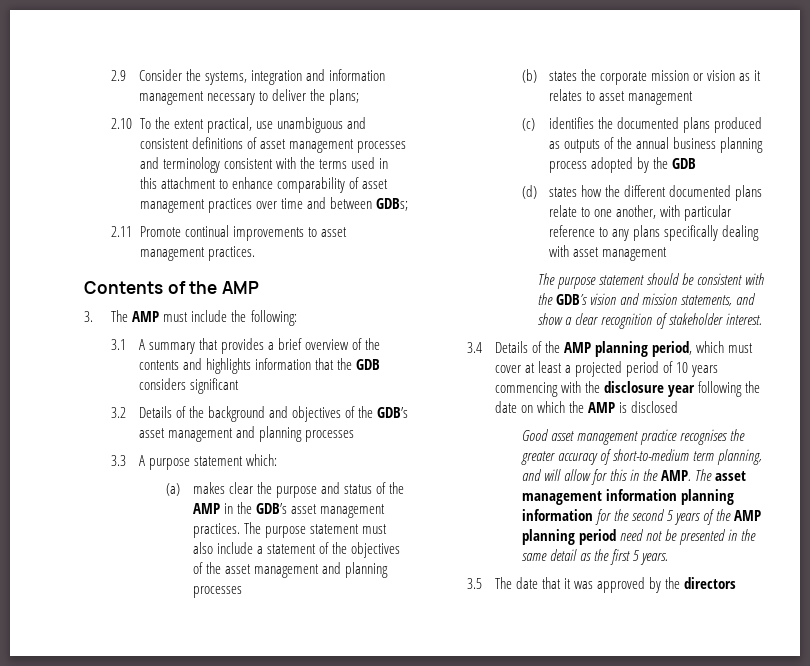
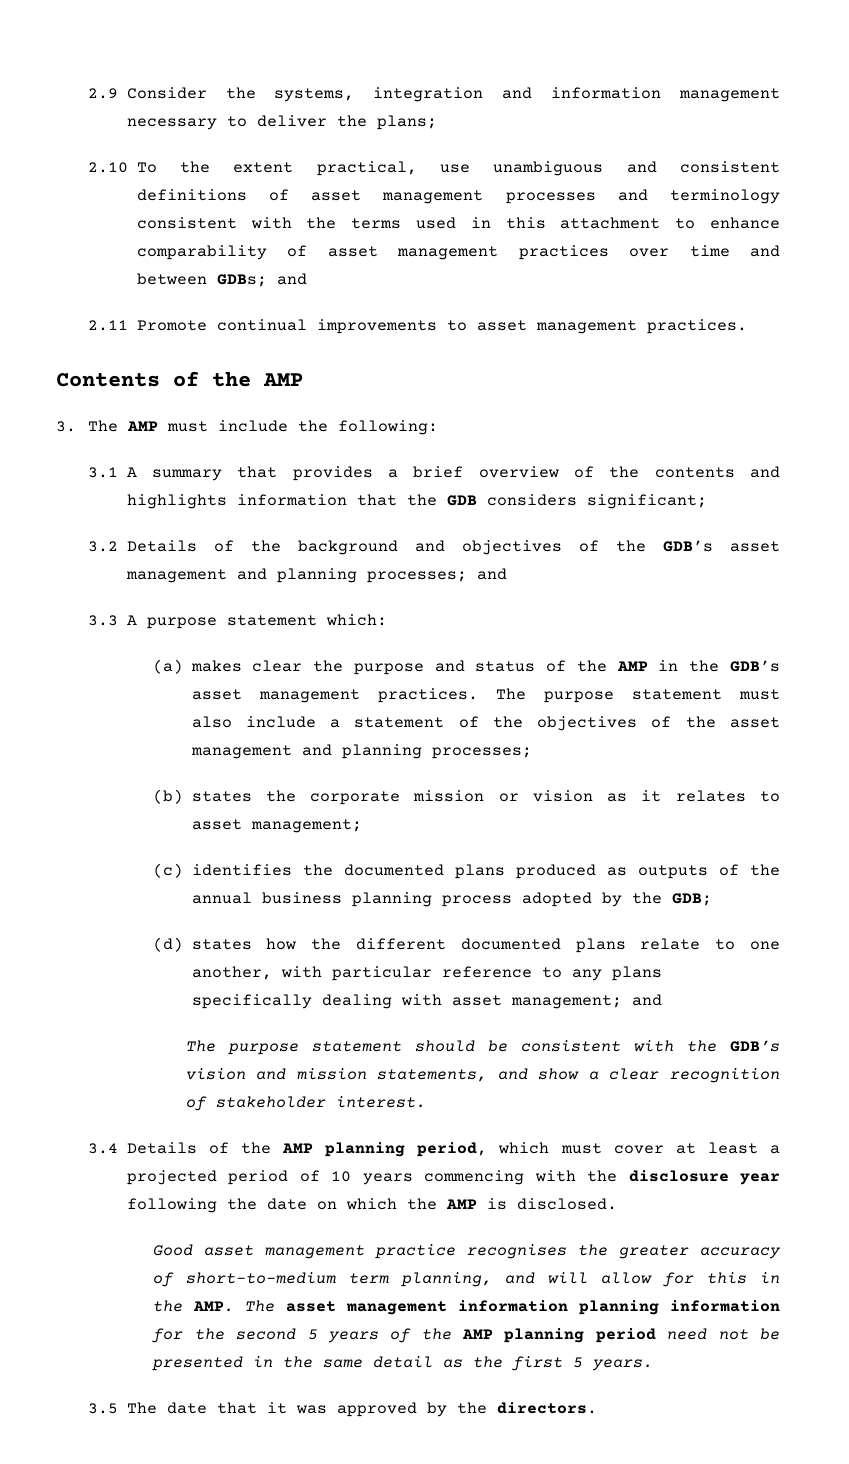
(409, 204) none -> [276,273,307,285] and
[189,378,239,394] significant -> [586,494,707,509] significant;
[304,430,354,442] processes -> [366,568,507,583] processes; and
[193,586,243,598] processes -> [431,747,532,759] processes;
[628,91,694,105] management -> [250,819,362,833] management;
[672,158,697,169] GDB -> [671,893,712,906] GDB;
[602,247,668,261] management -> [510,994,662,1009] management; and
[630,401,678,413] disclosed -> [516,1198,617,1210] disclosed.
[683,577,736,589] directors -> [496,1402,597,1414] directors.

